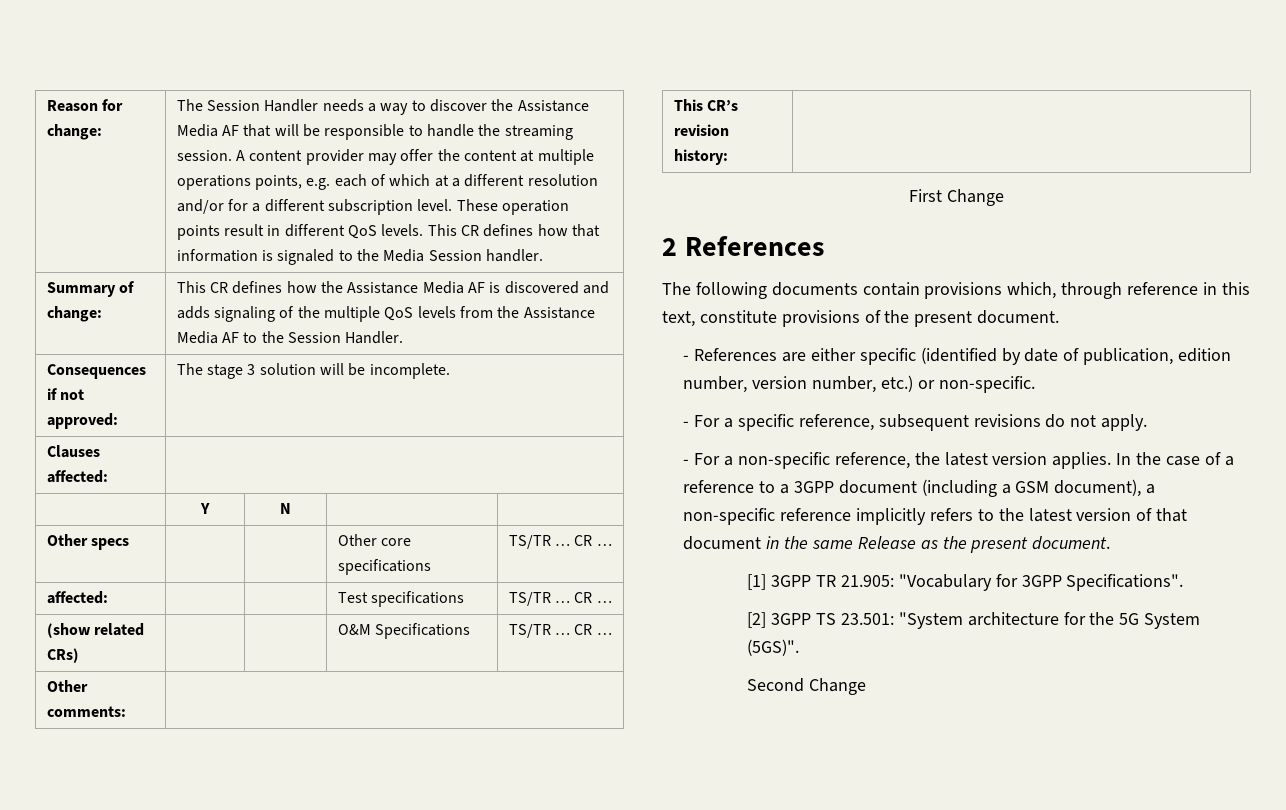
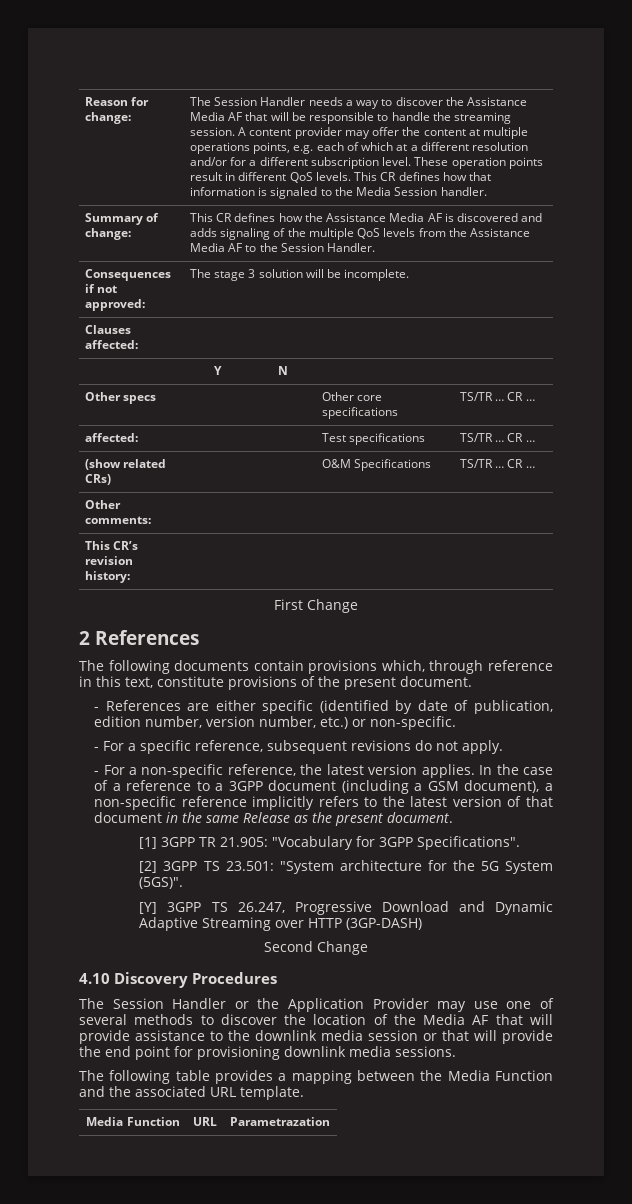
[747,678,867,695] Second Change -> [139,901,553,915] [139,917,423,931] [264,941,368,955] [79,972,278,988] [79,998,555,1012] [79,1014,553,1025] [79,1030,553,1044] [79,1046,456,1060] [79,1070,553,1084] [79,1086,304,1100] [86,1117,180,1126] [193,1117,217,1126] [230,1117,330,1126] [Y] 3GPP TS 26.247, Progressive Download and Dynamic Adaptive Streaming over HTTP (3GP-DASH) // Second Change // 4.10 Discovery Procedures // The Session Handler or the Application Provider may use one of several methods to discover the location of the Media AF that will provide assistance to the downlink media session or that will provide the end point for provisioning downlink media sessions. // The following table provides a mapping between the Media Function and the associated URL template. // Media Function | URL | Parametrazation

